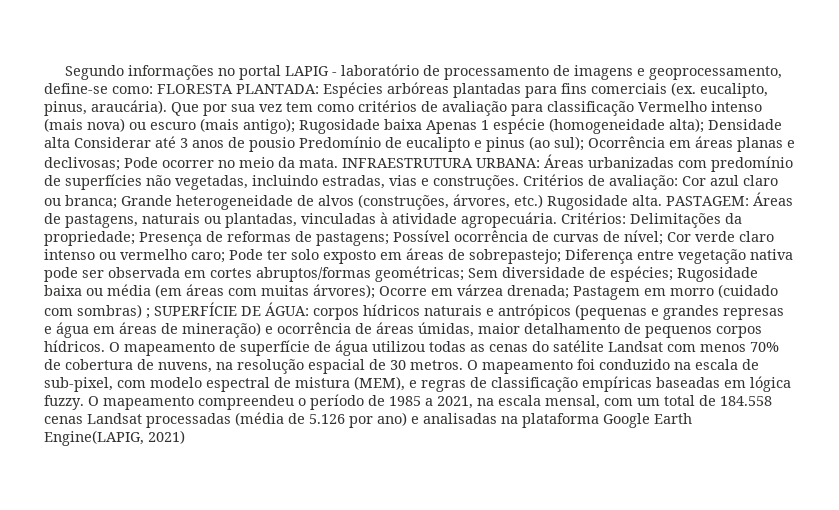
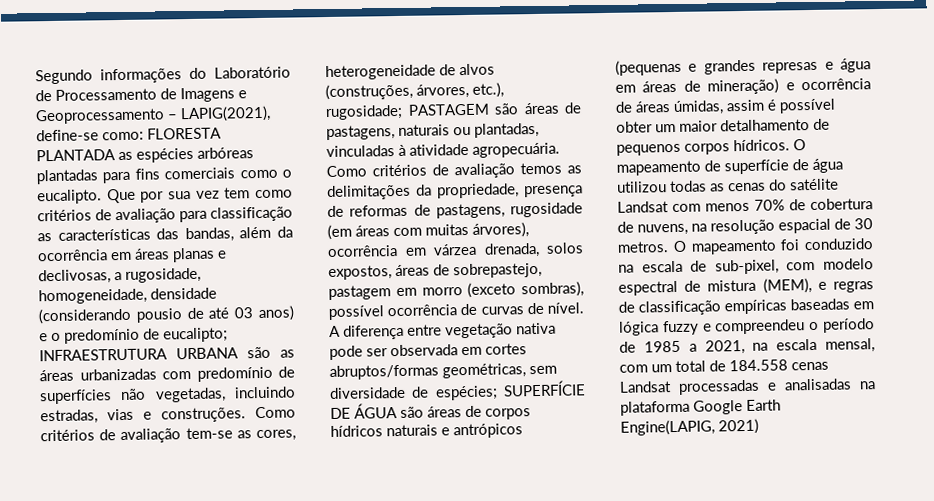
[217,64,782,80] [44,82,383,98] no portal LAPIG - laboratório de processamento de imagens e geoprocessamento, define-se como: FLORESTA PLANTADA: Espécies -> [189,66,291,80] [35,87,247,103] [35,105,271,125] [36,127,222,142] [36,147,194,163] do Laboratório de Processamento de Imagens e Geoprocessamento – LAPIG(2021), define-se como: FLORESTA PLANTADA as espécies
[671,82,768,98] [44,100,167,116] (ex. eucalipto, pinus, araucária). -> [239,169,292,179] [37,189,102,205] como o eucalipto.
[638,101,762,112] [44,118,782,134] [44,136,795,152] [44,154,584,171] Vermelho intenso (mais nova) ou escuro (mais antigo); Rugosidade baixa Apenas 1 espécie (homogeneidade alta); Densidade alta Considerar até 3 anos de pousio Predomínio de eucalipto e pinus (ao sul); Ocorrência em áreas planas e declivosas; Pode ocorrer no meio da mata. INFRAESTRUTURA URBANA: Áreas -> [37,226,293,243] [37,247,227,263] [38,267,201,285] [38,287,217,305] [38,305,295,325] [39,327,228,344] [39,346,295,362] [39,369,74,382] as características das bandas, além da ocorrência em áreas planas e declivosas, a rugosidade, homogeneidade, densidade (considerando pousio de até 03 anos) e o predomínio de eucalipto; INFRAESTRUTURA URBANA são as áreas
[523,174,778,190] [44,195,172,209] Critérios de avaliação: Cor azul claro ou branca; Grande -> [255,406,296,419] [40,427,296,444] Como critérios de avaliação tem-se as cores,
[514,192,793,210] etc.) Rugosidade alta. PASTAGEM: Áreas -> [472,82,504,98] [325,102,560,121] etc.), rugosidade; PASTAGEM são áreas
[561,212,742,228] [44,230,774,246] [44,248,633,264] Critérios: Delimitações da propriedade; Presença de reformas de pastagens; Possível ocorrência de curvas de nível; Cor verde claro intenso ou vermelho caro; Pode ter solo exposto em áreas de sobrepastejo; Diferença -> [326,162,582,179] [327,183,583,201] [327,202,583,219] [327,222,529,241] [327,242,584,258] [328,262,542,281] [328,281,584,301] [328,302,584,321] [329,324,404,340] Como critérios de avaliação temos as delimitações da propriedade, presença de reformas de pastagens, rugosidade (em áreas com muitas árvores), ocorrência em várzea drenada, solos expostos, áreas de sobrepastejo, pastagem em morro (exceto sombras), possível ocorrência de curvas de nível. A diferença
[375,266,498,282] geométricas; Sem -> [442,363,557,379] geométricas, sem
[677,267,758,282] [44,284,778,300] [44,302,309,319] Rugosidade baixa ou média (em áreas com muitas árvores); Ocorre em várzea drenada; Pastagem em morro (cuidado com sombras) ; SUPERFÍCIE DE ÁGUA: -> [503,380,586,397] [330,403,482,419] SUPERFÍCIE DE ÁGUA são áreas de
(474, 329) none -> [726,98,836,114] [616,121,676,133] assim é possível obter um
[44,395,194,410] fuzzy. O mapeamento -> [662,320,712,336] fuzzy e
[235,412,407,428] (média de 5.126 por ano) -> (760, 387) none

